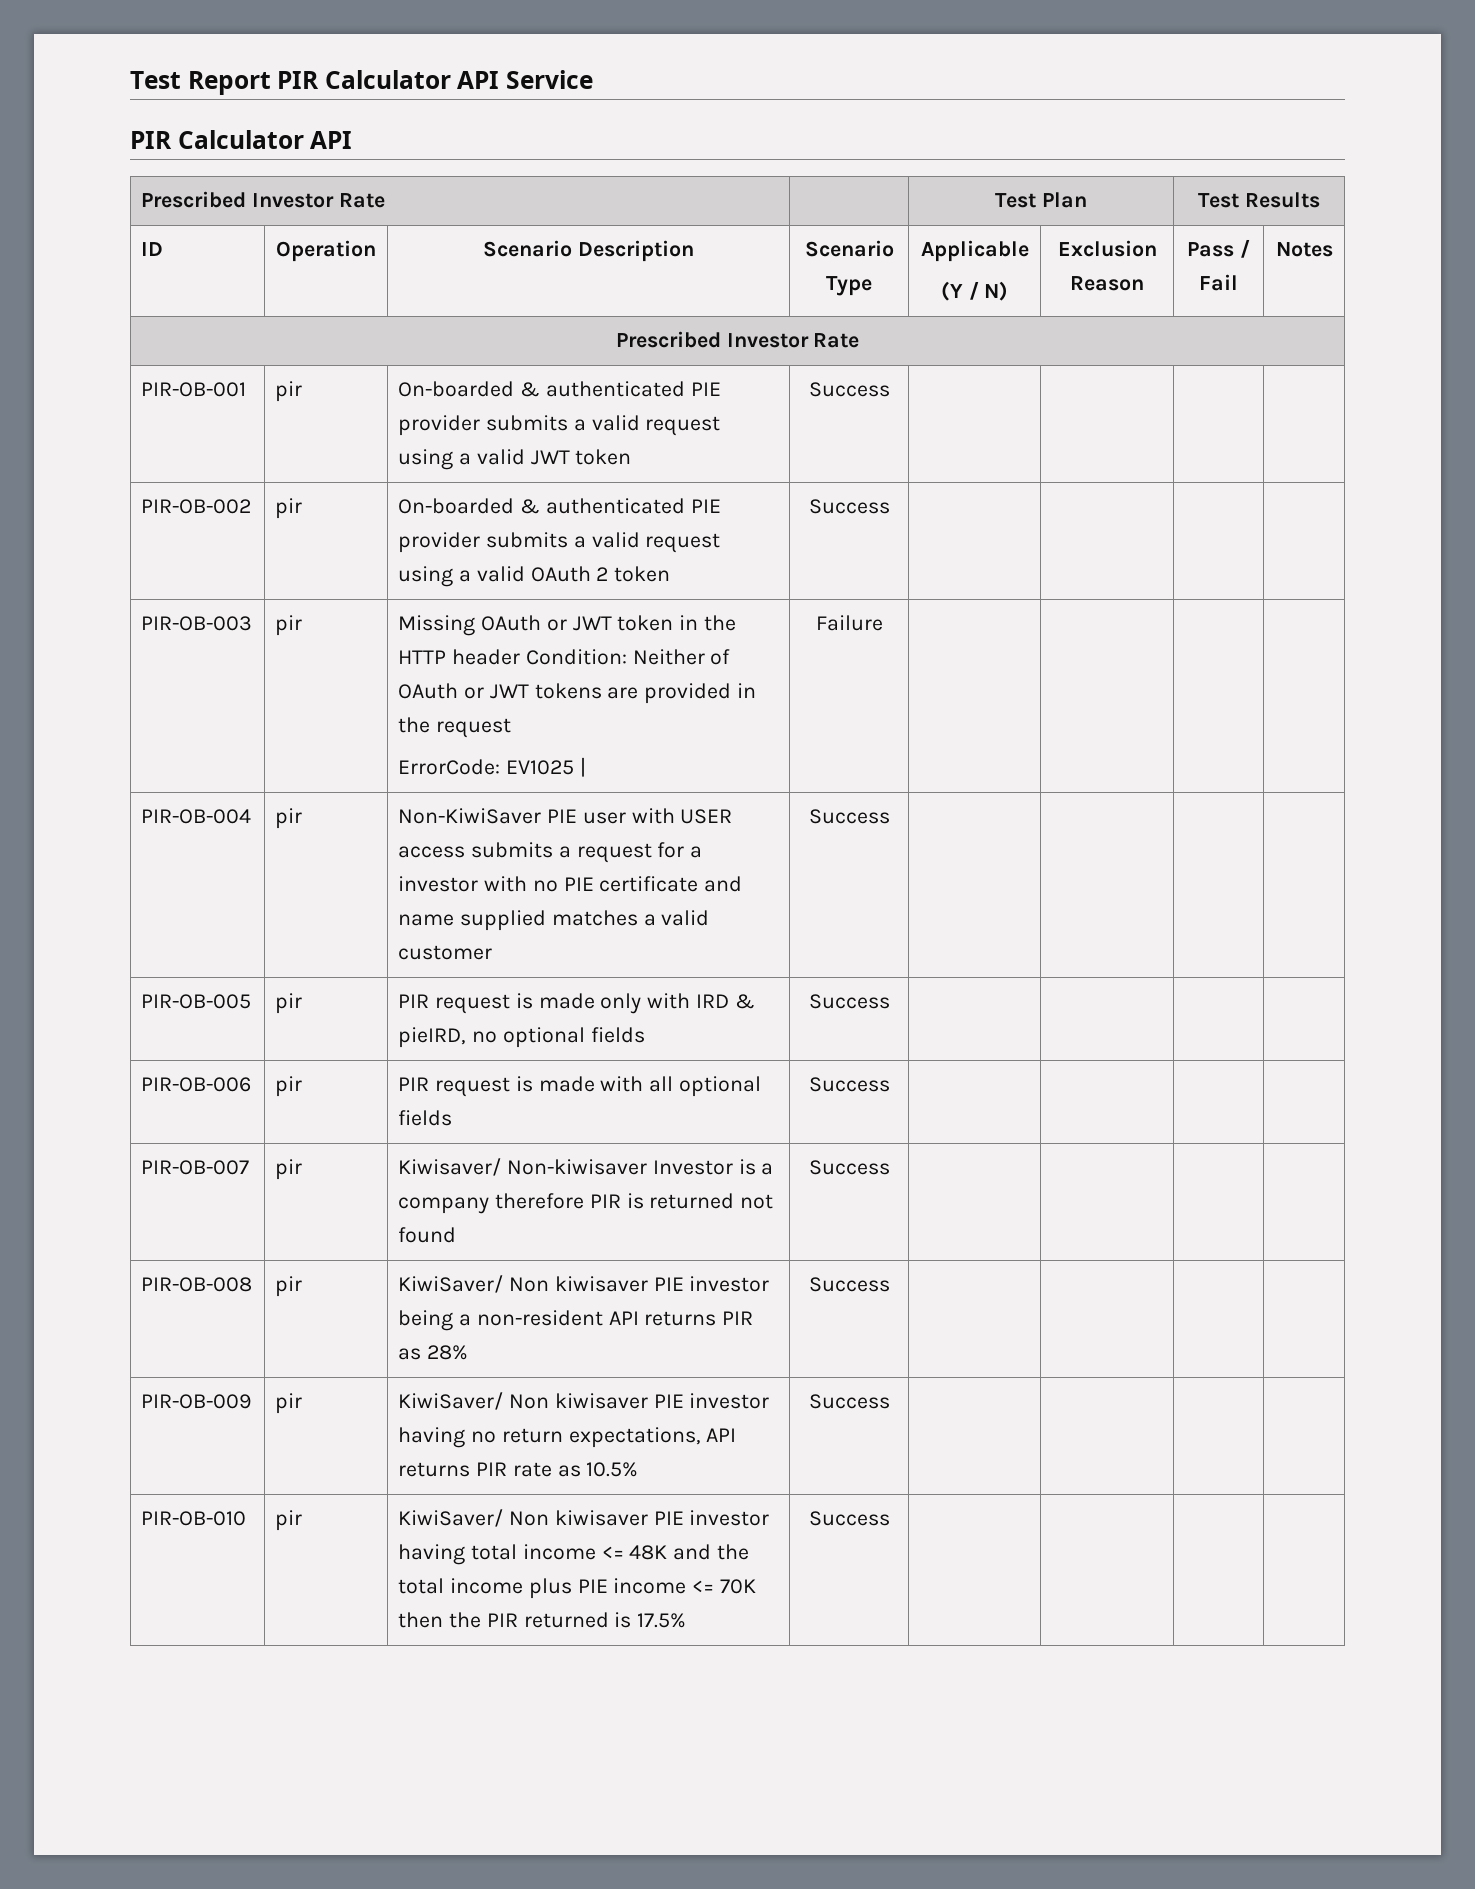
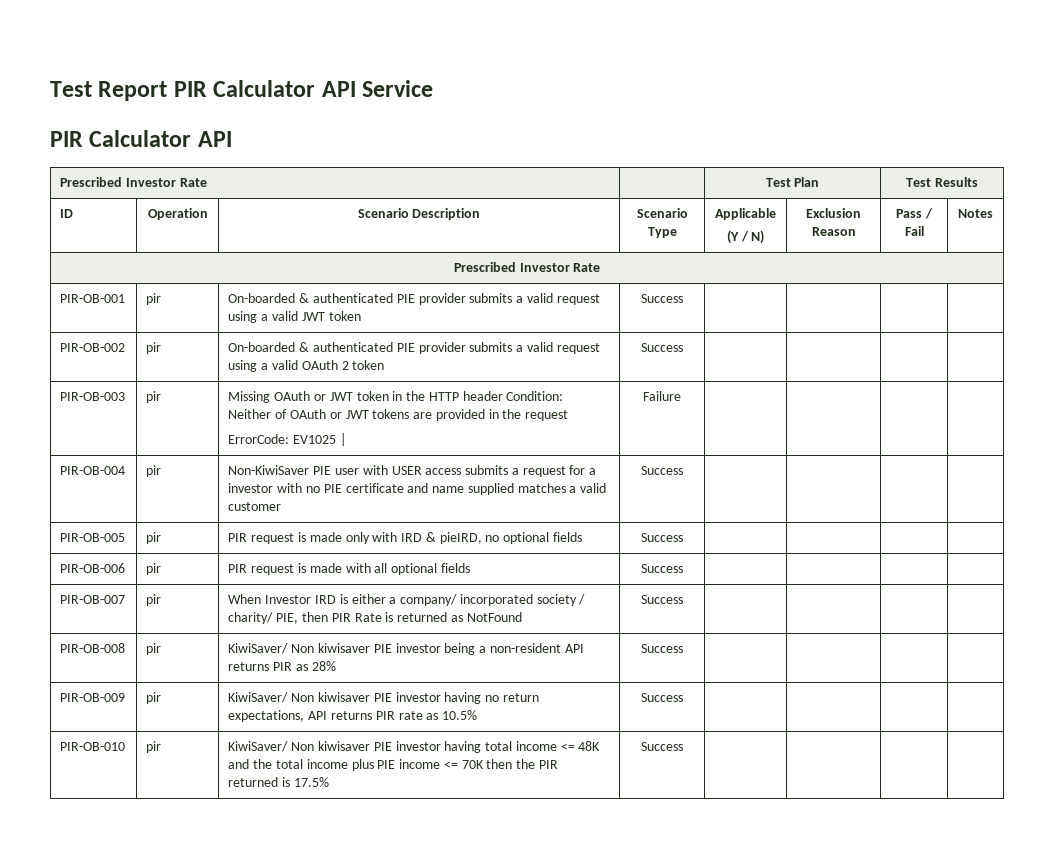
[398,1158,774,1176] [398,1193,774,1214] [398,1227,457,1243] Kiwisaver/ Non-kiwisaver Investor is a company therefore PIR is returned not found -> [228,594,586,606] [228,612,522,624] When Investor IRD is either a company/ incorporated society / charity/ PIE, then PIR Rate is returned as NotFound

